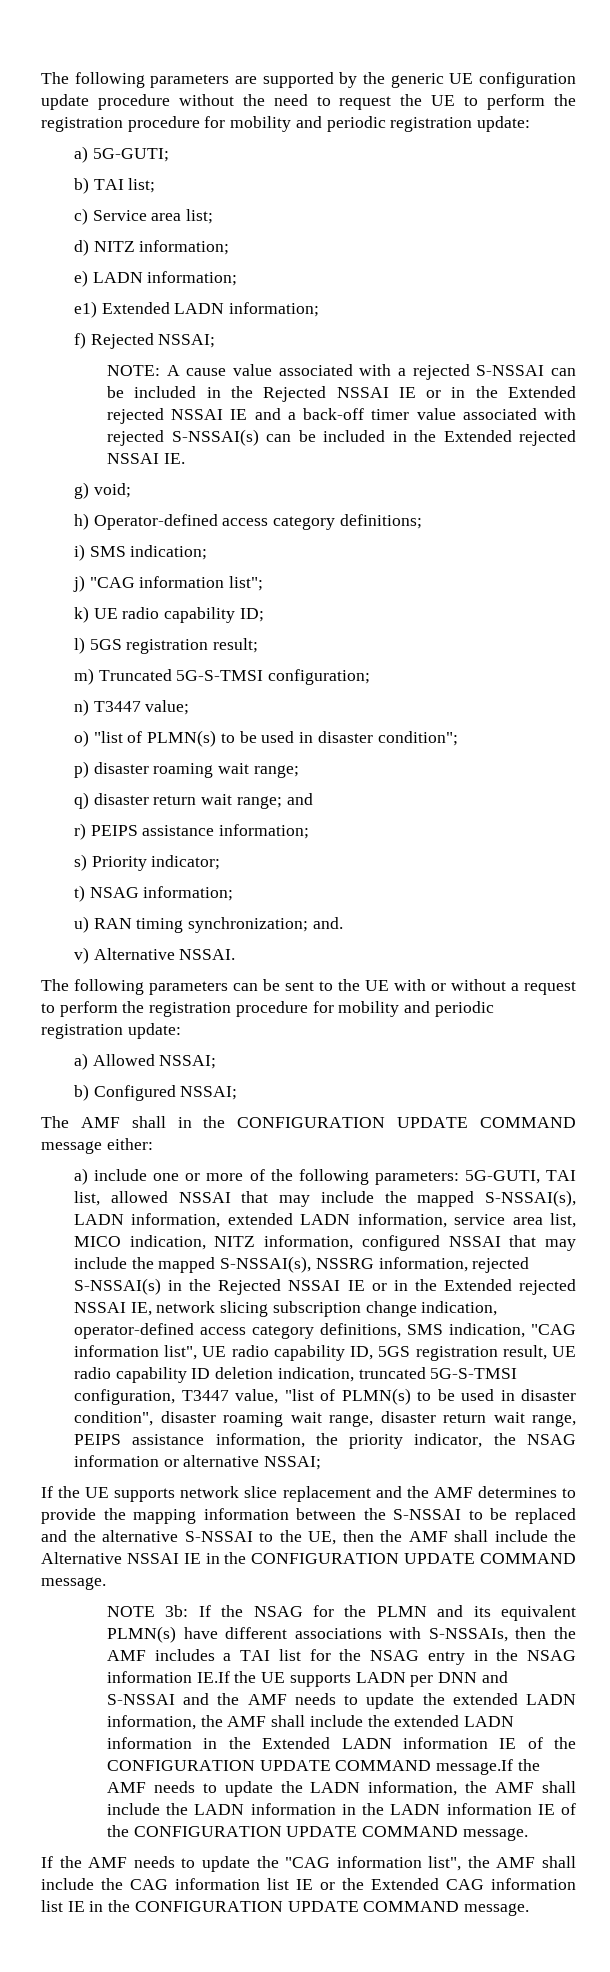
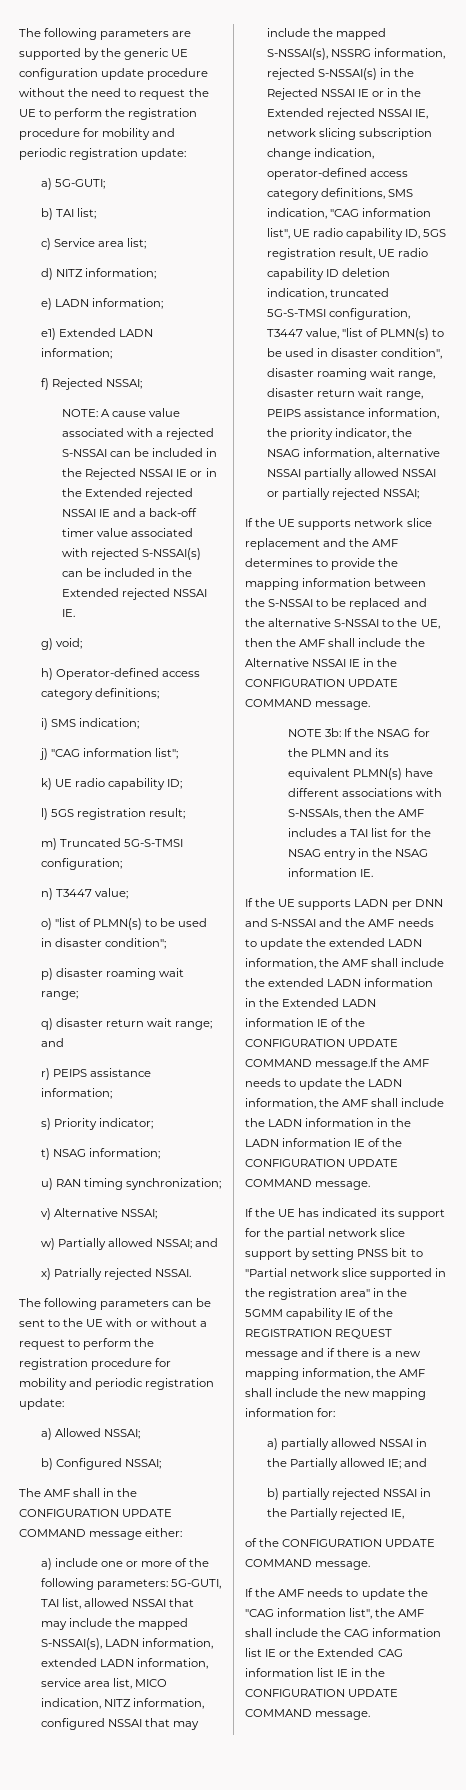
[312,917,343,929] and. -> (221, 1184) none
(175, 954) none -> [120,1209,157,1219] [40,1238,218,1250] [40,1268,152,1280] NSSAI; // w) Partially allowed NSSAI; and // x) Patrially rejected
[74,1455,260,1467] information or alternative -> [302,448,440,459] [266,468,436,480] [266,488,380,500] information, alternative NSSAI partially allowed NSSAI or partially rejected
[196,1671,230,1683] IE.If -> [360,869,374,877] [245,898,253,907] IE. // If
(528, 1834) none -> [245,1208,445,1220] [245,1228,406,1240] [245,1248,423,1260] [245,1268,447,1280] [245,1288,408,1300] [245,1308,394,1320] [245,1329,393,1339] [245,1348,421,1360] [245,1368,426,1380] [245,1388,427,1400] [245,1408,336,1417] [266,1438,427,1450] [266,1458,427,1470] [266,1488,431,1500] [266,1508,404,1520] [245,1538,436,1547] [245,1559,371,1570] // If the UE has indicated its support for the partial network slice support by setting PNSS bit to "Partial network slice supported in the registration area" in the 5GMM capability IE of the REGISTRATION REQUEST message and if there is a new mapping information, the AMF shall include the new mapping information for: // a) partially allowed NSSAI in the Partially allowed IE; and // b) partially rejected NSSAI in the Partially rejected IE, // of the CONFIGURATION UPDATE COMMAND message.

